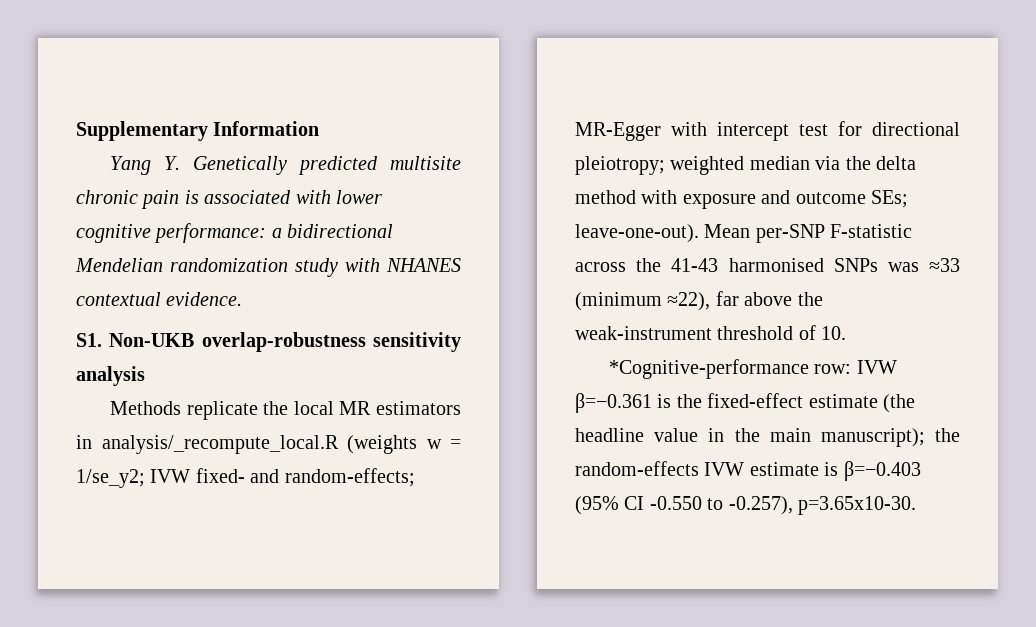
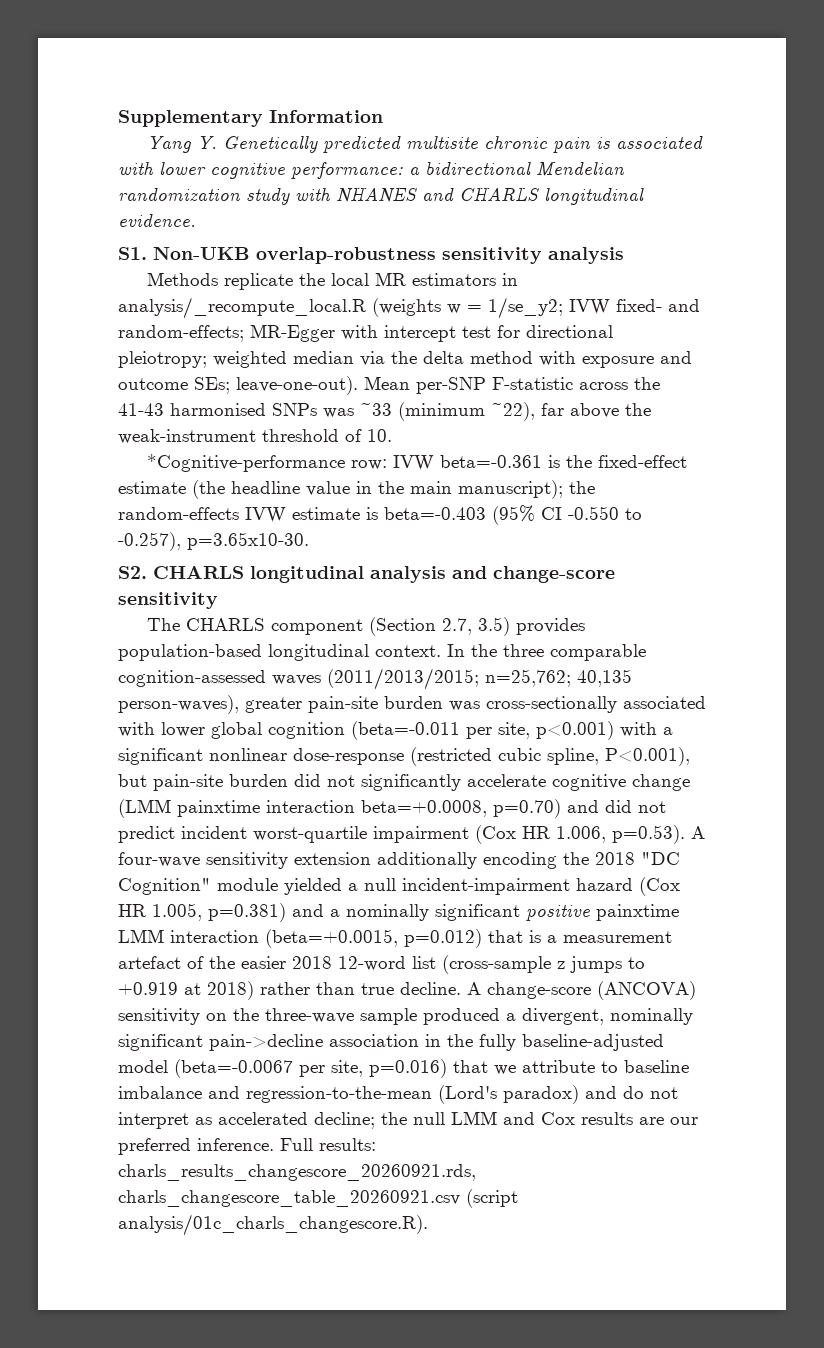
[76,292,161,306] contextual -> [422,187,644,205] and CHARLS longitudinal
[929,258,960,272] [575,292,711,311] ≈33 (minimum ≈22), -> [360,402,535,421] ~33 (minimum ~22),
[575,393,652,413] β=−0.361 -> [439,455,542,468] beta=-0.361
[843,461,921,481] β=−0.403 -> [384,507,486,520] beta=-0.403
(916, 505) none -> [118,566,615,583] [118,592,218,609] [146,617,585,636] [118,644,646,661] [118,668,632,690] [118,695,706,714] [118,721,673,740] [118,747,690,766] [118,774,690,791] [118,799,666,818] [118,825,705,844] [118,852,680,869] [118,877,680,896] [118,903,679,922] [118,929,672,948] [118,955,645,974] [118,981,696,1000] [118,1008,693,1025] [118,1034,664,1051] [118,1059,689,1078] [118,1085,678,1104] [118,1111,698,1129] [118,1138,376,1155] [118,1164,476,1181] [118,1189,518,1208] [118,1214,428,1236] // S2. CHARLS longitudinal analysis and change-score sensitivity // The CHARLS component (Section 2.7, 3.5) provides population-based longitudinal context. In the three comparable cognition-assessed waves (2011/2013/2015; n=25,762; 40,135 person-waves), greater pain-site burden was cross-sectionally associated with lower global cognition (beta=-0.011 per site, p<0.001) with a significant nonlinear dose-response (restricted cubic spline, P<0.001), but pain-site burden did not significantly accelerate cognitive change (LMM painxtime interaction beta=+0.0008, p=0.70) and did not predict incident worst-quartile impairment (Cox HR 1.006, p=0.53). A four-wave sensitivity extension additionally encoding the 2018 "DC Cognition" module yielded a null incident-impairment hazard (Cox HR 1.005, p=0.381) and a nominally significant positive painxtime LMM interaction (beta=+0.0015, p=0.012) that is a measurement artefact of the easier 2018 12-word list (cross-sample z jumps to +0.919 at 2018) rather than true decline. A change-score (ANCOVA) sensitivity on the three-wave sample produced a divergent, nominally significant pain->decline association in the fully baseline-adjusted model (beta=-0.0067 per site, p=0.016) that we attribute to baseline imbalance and regression-to-the-mean (Lord's paradox) and do not interpret as accelerated decline; the null LMM and Cox results are our preferred inference. Full results: charls_results_changescore_20260921.rds, charls_changescore_table_20260921.csv (script analysis/01c_charls_changescore.R).

